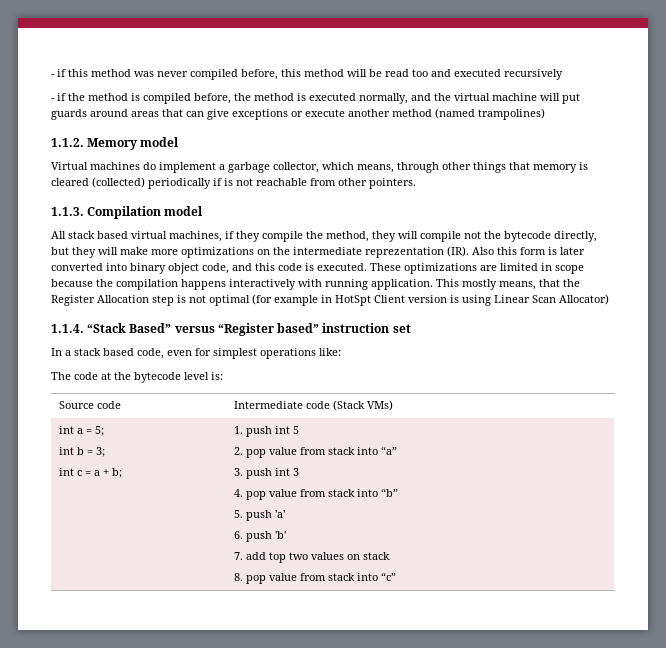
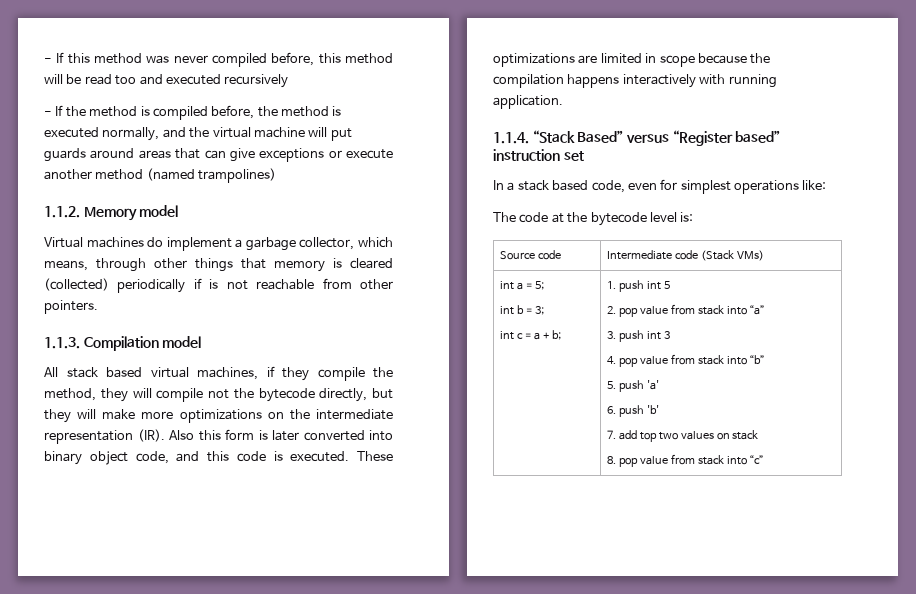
[51,69,66,77] - if -> [44,52,65,63] - If
[57,93,66,101] if -> [55,105,64,116] If
[365,247,444,258] reprezentation -> [44,430,133,444] representation
[436,279,580,290] [51,294,609,306] This mostly means, that the Register Allocation step is not optimal (for example in HotSpt Client version is using Linear Scan Allocator) -> (563, 102) none

